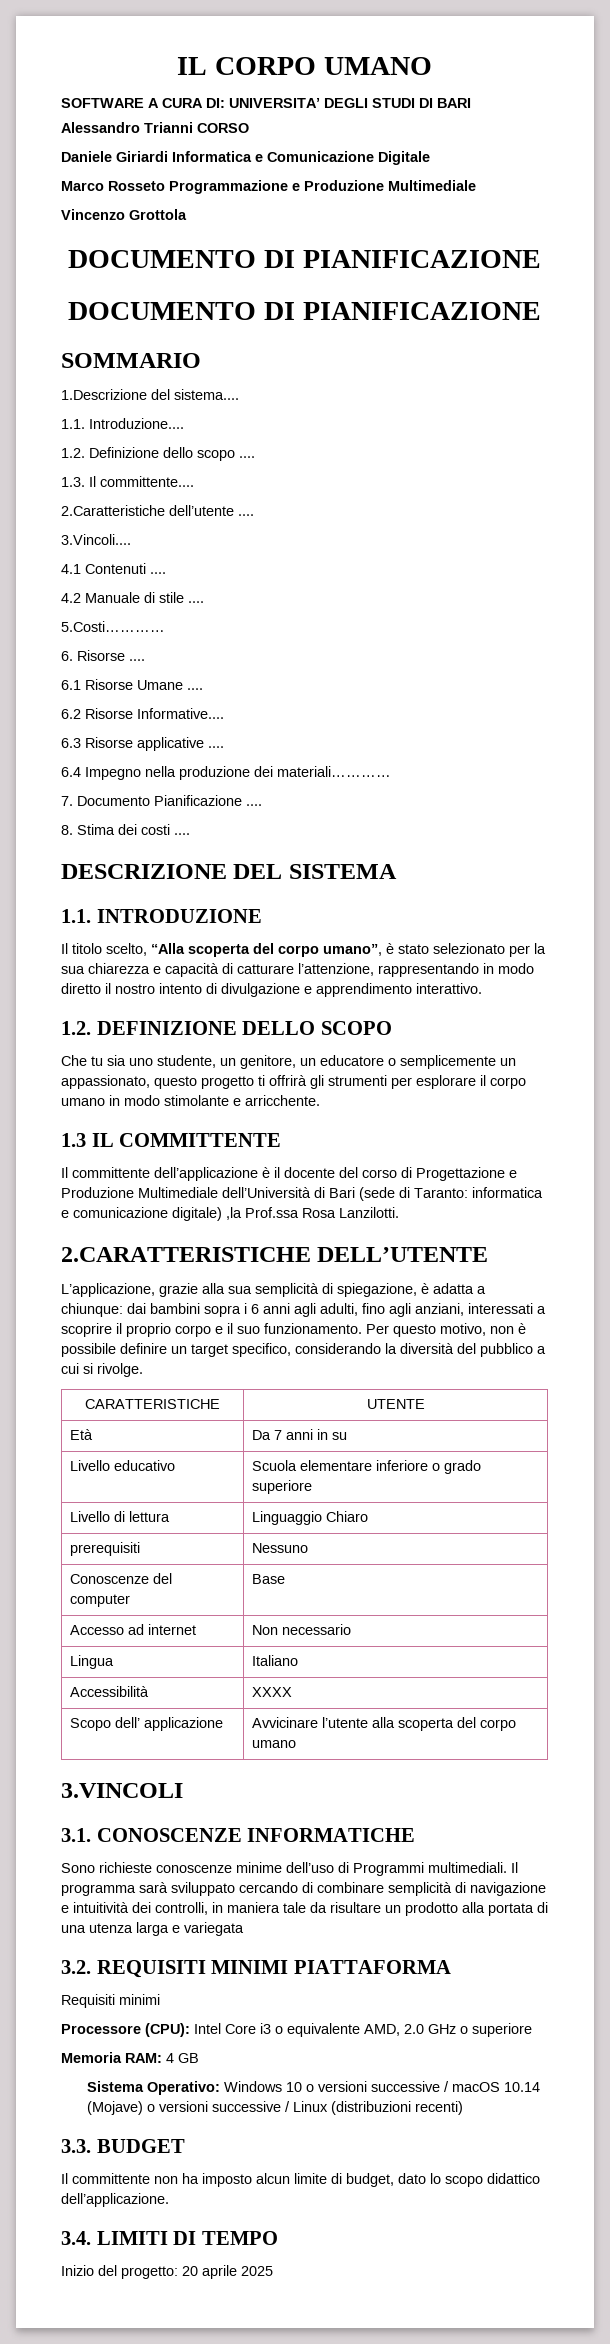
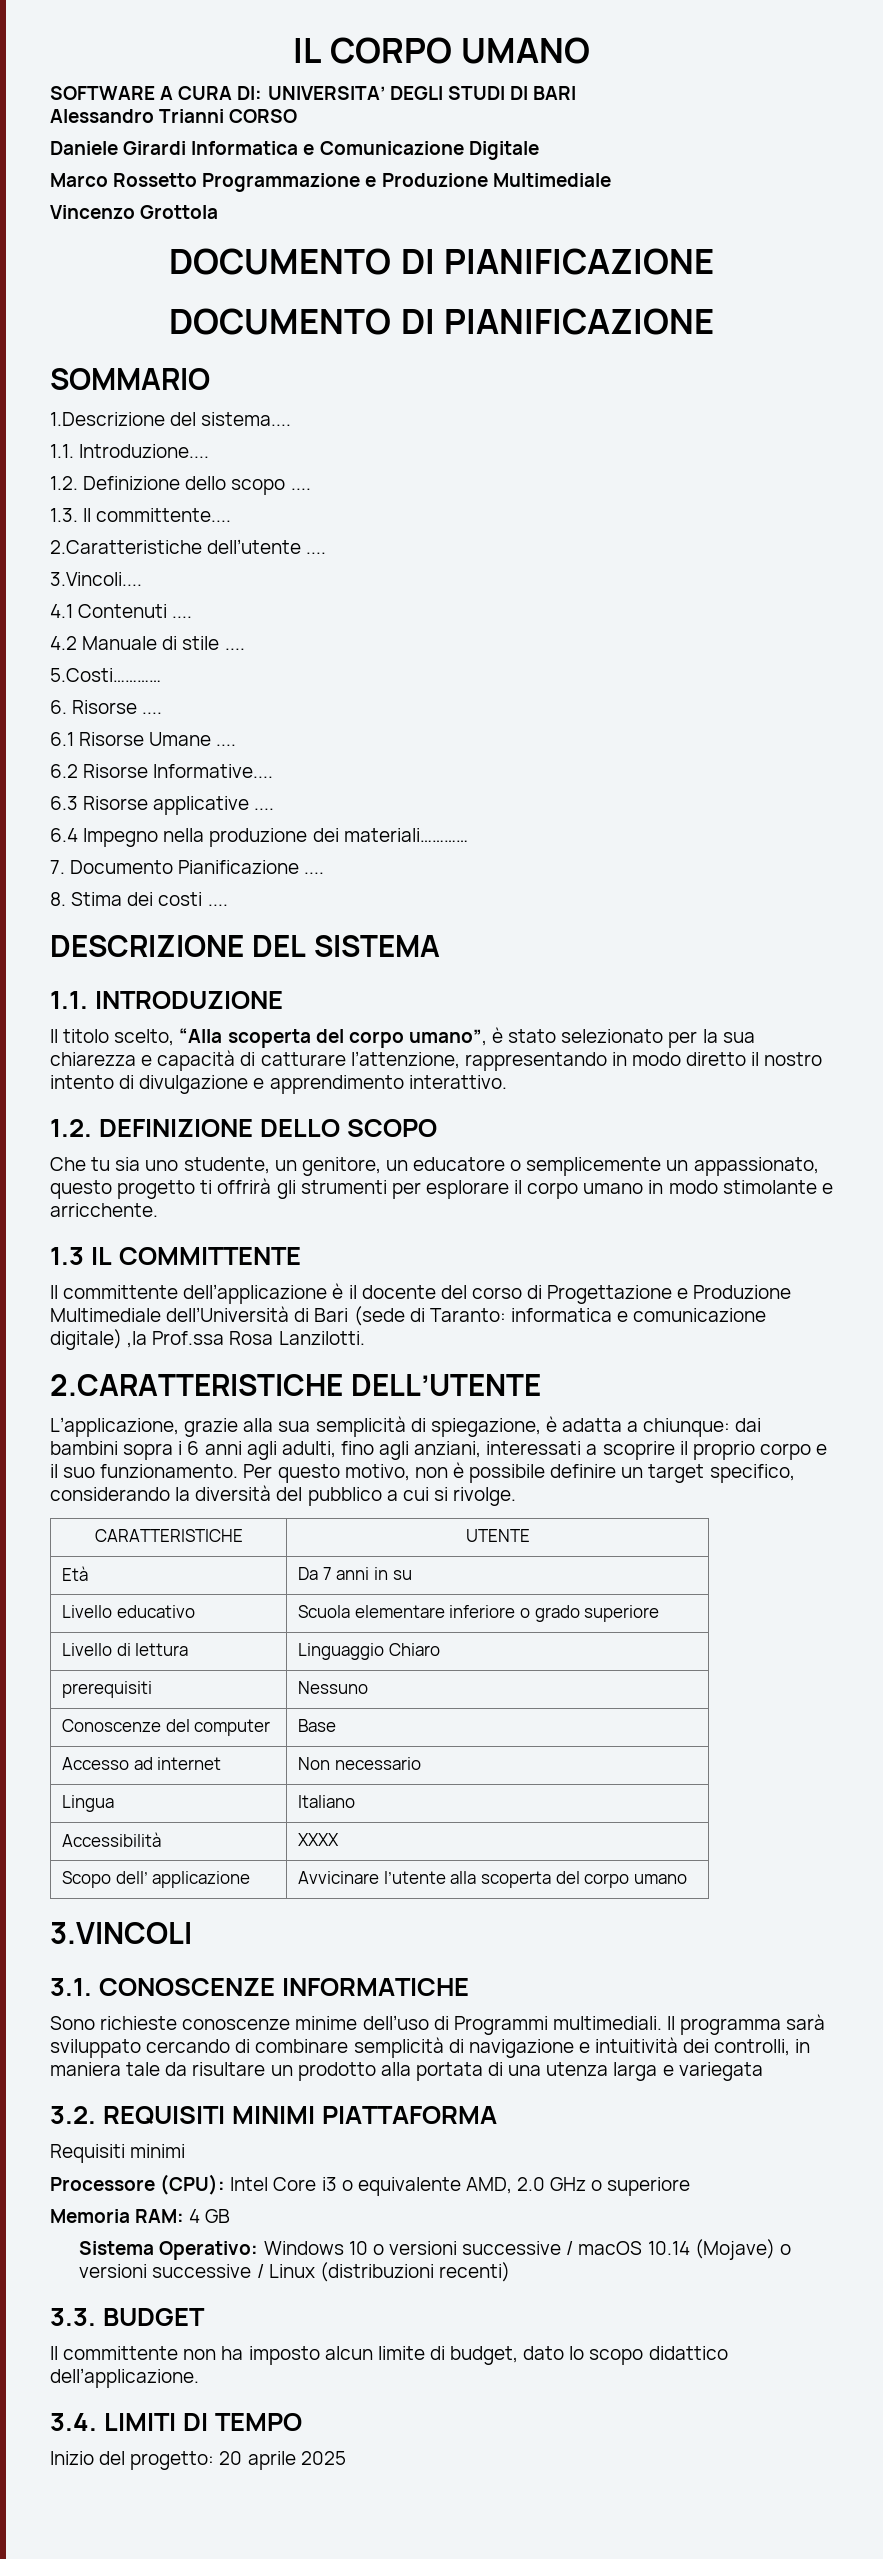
[116,151,168,162] Giriardi -> [123,141,187,155] Girardi
[108,181,165,191] Rosseto -> [113,173,198,187] Rossetto

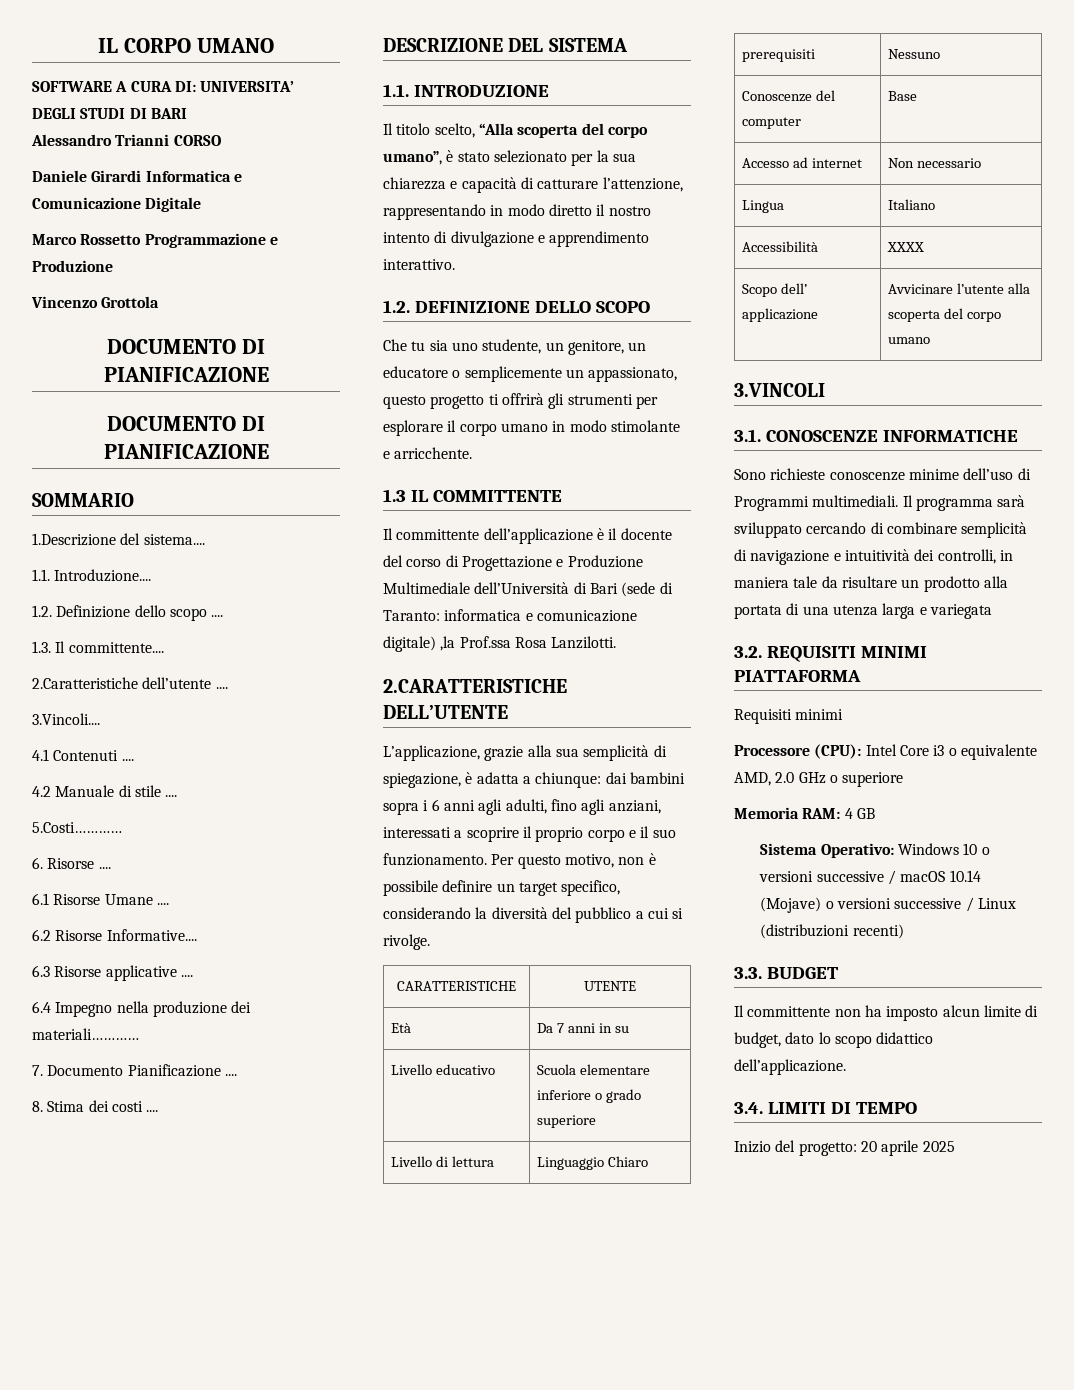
[492,173,611,187] Multimediale -> (113, 266) none

